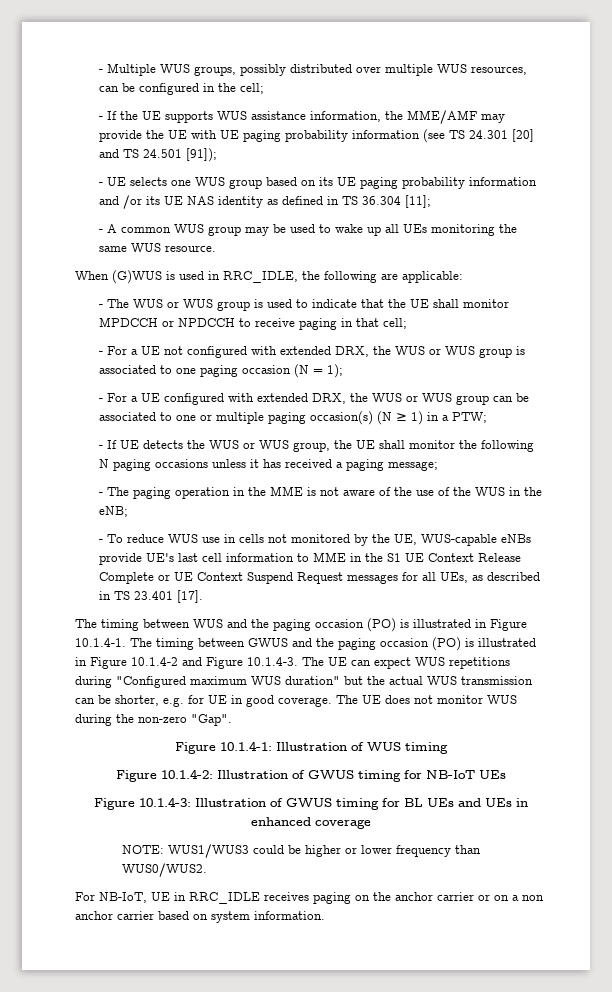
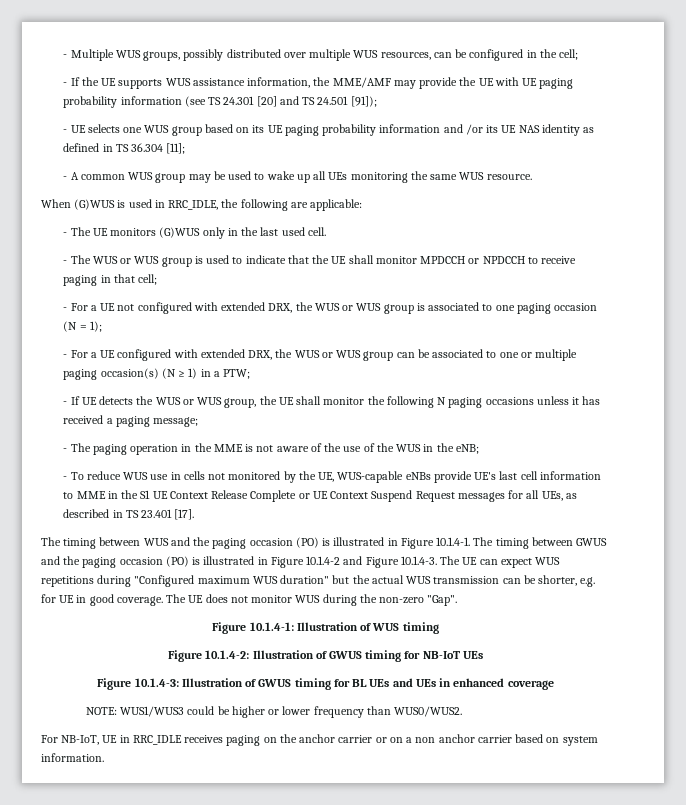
(463, 277) none -> [63,227,326,239] // - The UE monitors (G)WUS only in the last used cell.

